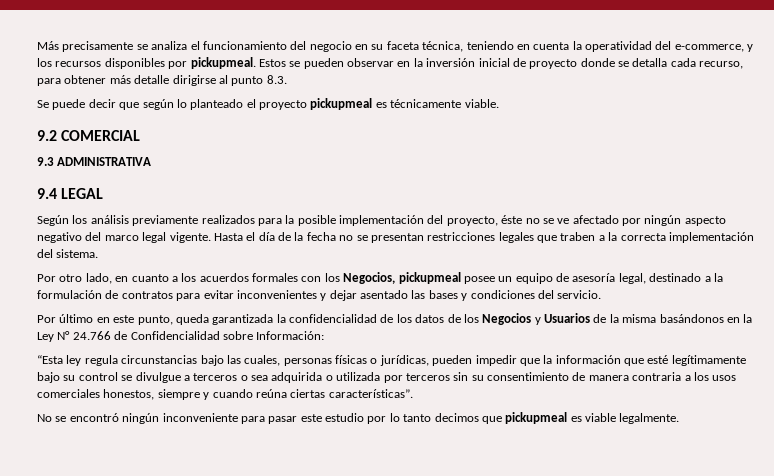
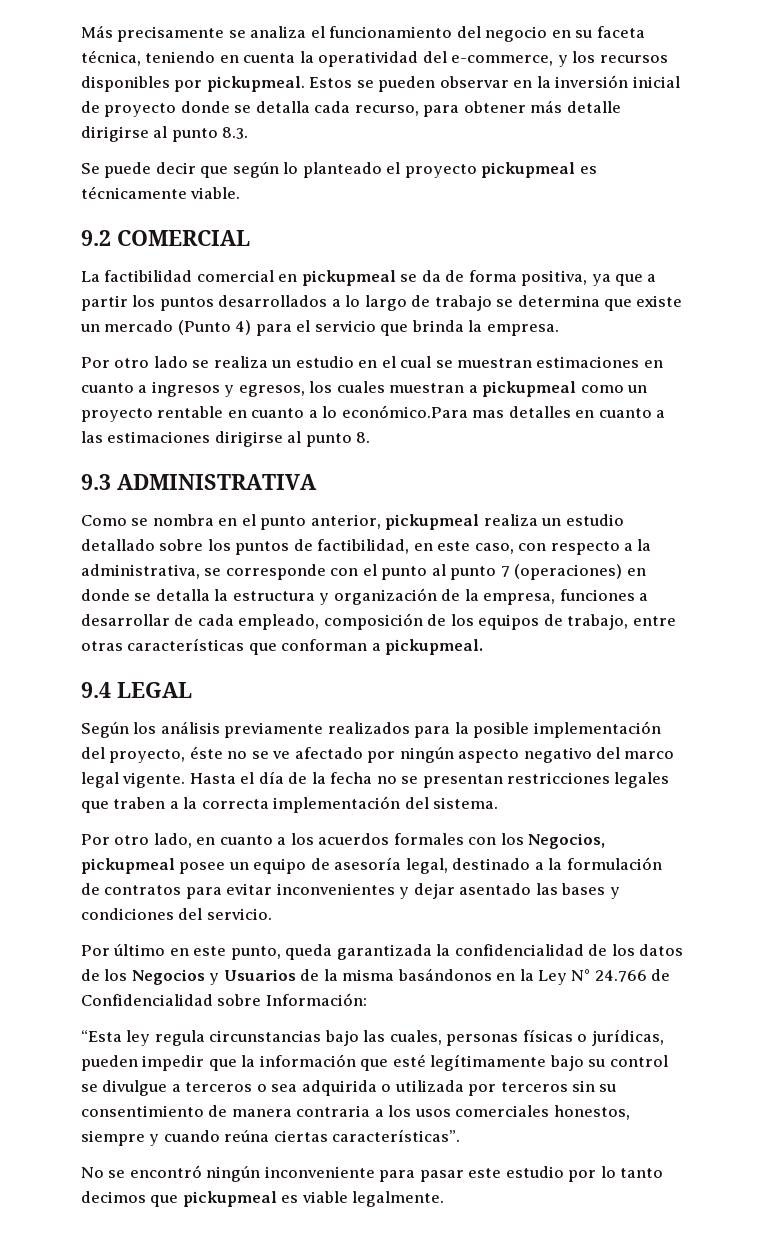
[37,157,152,166] 9.3 ADMINISTRATIVA -> [81,270,657,286] [81,295,683,311] [80,320,559,336] [81,356,663,368] [81,381,648,397] [81,405,666,422] [81,431,371,447] [81,474,317,490] [81,514,624,530] [81,539,652,555] [81,564,646,580] [81,588,649,605] [81,613,676,630] [81,638,484,655] La factibilidad comercial en pickupmeal se da de forma positiva, ya que a partir los puntos desarrollados a lo largo de trabajo se determina que existe un mercado (Punto 4) para el servicio que brinda la empresa. // Por otro lado se realiza un estudio en el cual se muestran estimaciones en cuanto a ingresos y egresos, los cuales muestran a pickupmeal como un proyecto rentable en cuanto a lo económico.Para mas detalles en cuanto a las estimaciones dirigirse al punto 8. // 9.3 ADMINISTRATIVA // Como se nombra en el punto anterior, pickupmeal realiza un estudio detallado sobre los puntos de factibilidad, en este caso, con respecto a la administrativa, se corresponde con el punto al punto 7 (operaciones) en donde se detalla la estructura y organización de la empresa, funciones a desarrollar de cada empleado, composición de los equipos de trabajo, entre otras características que conforman a pickupmeal.

